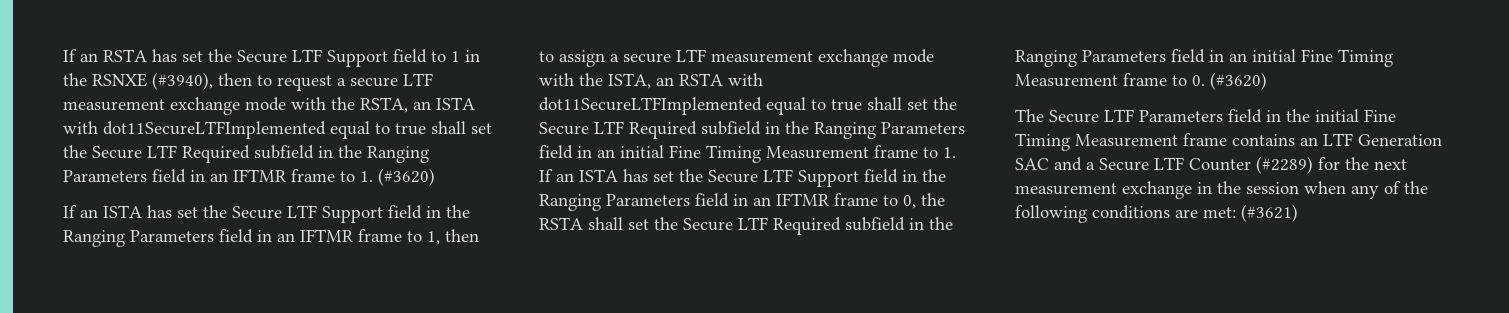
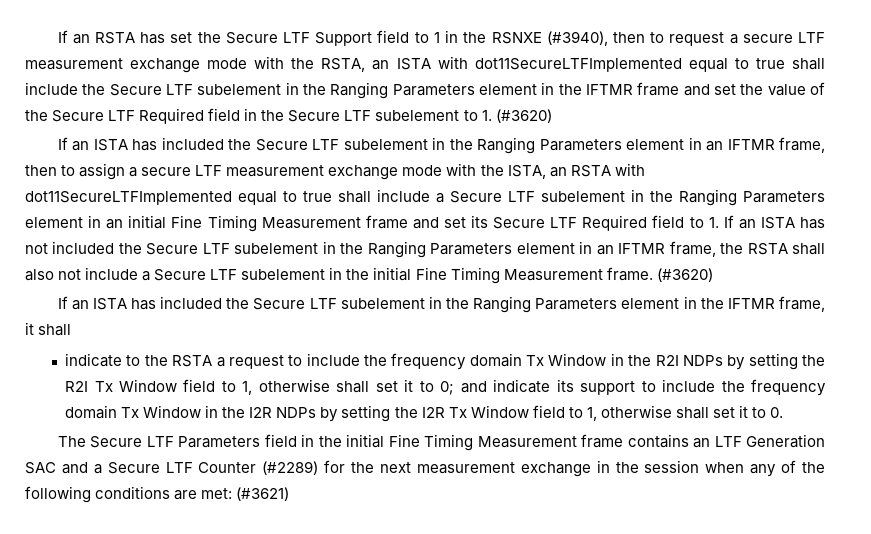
[471,123,492,134] [63,145,429,163] [63,169,335,183] set the Secure LTF Required subfield in the Ranging Parameters field in an IFTMR frame -> [25,82,826,99] [25,108,460,124] include the Secure LTF subelement in the Ranging Parameters element in the IFTMR frame and set the value of the Secure LTF Required field in the Secure LTF subelement
[177,205,470,223] [63,229,440,247] set the Secure LTF Support field in the Ranging Parameters field in an IFTMR frame to 1, -> [161,137,825,154] included the Secure LTF subelement in the Ranging Parameters element in an IFTMR frame,
[907,97,957,110] [539,121,965,139] [539,145,918,163] set the Secure LTF Required subfield in the Ranging Parameters field in an initial Fine Timing Measurement frame -> [377,189,825,206] [25,215,685,232] include a Secure LTF subelement in the Ranging Parameters element in an initial Fine Timing Measurement frame and set its Secure LTF Required field
[653,169,946,187] [539,193,945,211] [539,217,953,235] [1015,49,1393,67] [1015,73,1167,87] set the Secure LTF Support field in the Ranging Parameters field in an IFTMR frame to 0, the RSTA shall set the Secure LTF Required subfield in the Ranging Parameters field in an initial Fine Timing Measurement frame -> [25,241,826,258] [25,267,713,284] [57,296,826,313] [25,322,72,336] [65,353,826,370] [65,379,826,396] [65,405,749,422] not included the Secure LTF subelement in the Ranging Parameters element in an IFTMR frame, the RSTA shall also not include a Secure LTF subelement in the initial Fine Timing Measurement frame. (#3620) // If an ISTA has included the Secure LTF subelement in the Ranging Parameters element in the IFTMR frame, it shall // indicate to the RSTA a request to include the frequency domain Tx Window in the R2I NDPs by setting the R2I Tx Window field to 1, otherwise shall set it to 0; and indicate its support to include the frequency domain Tx Window in the I2R NDPs by setting the I2R Tx Window field to 1, otherwise shall set it
[1210,72,1267,90] (#3620) -> (784, 412) none

